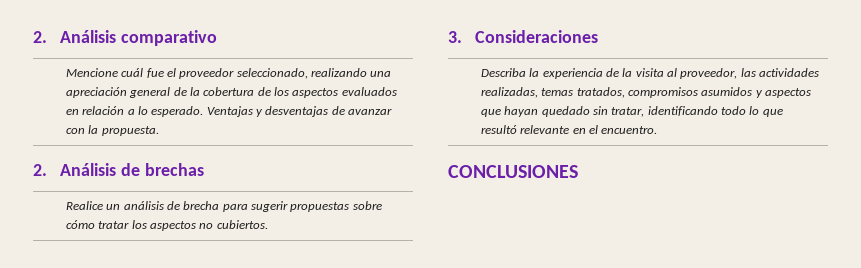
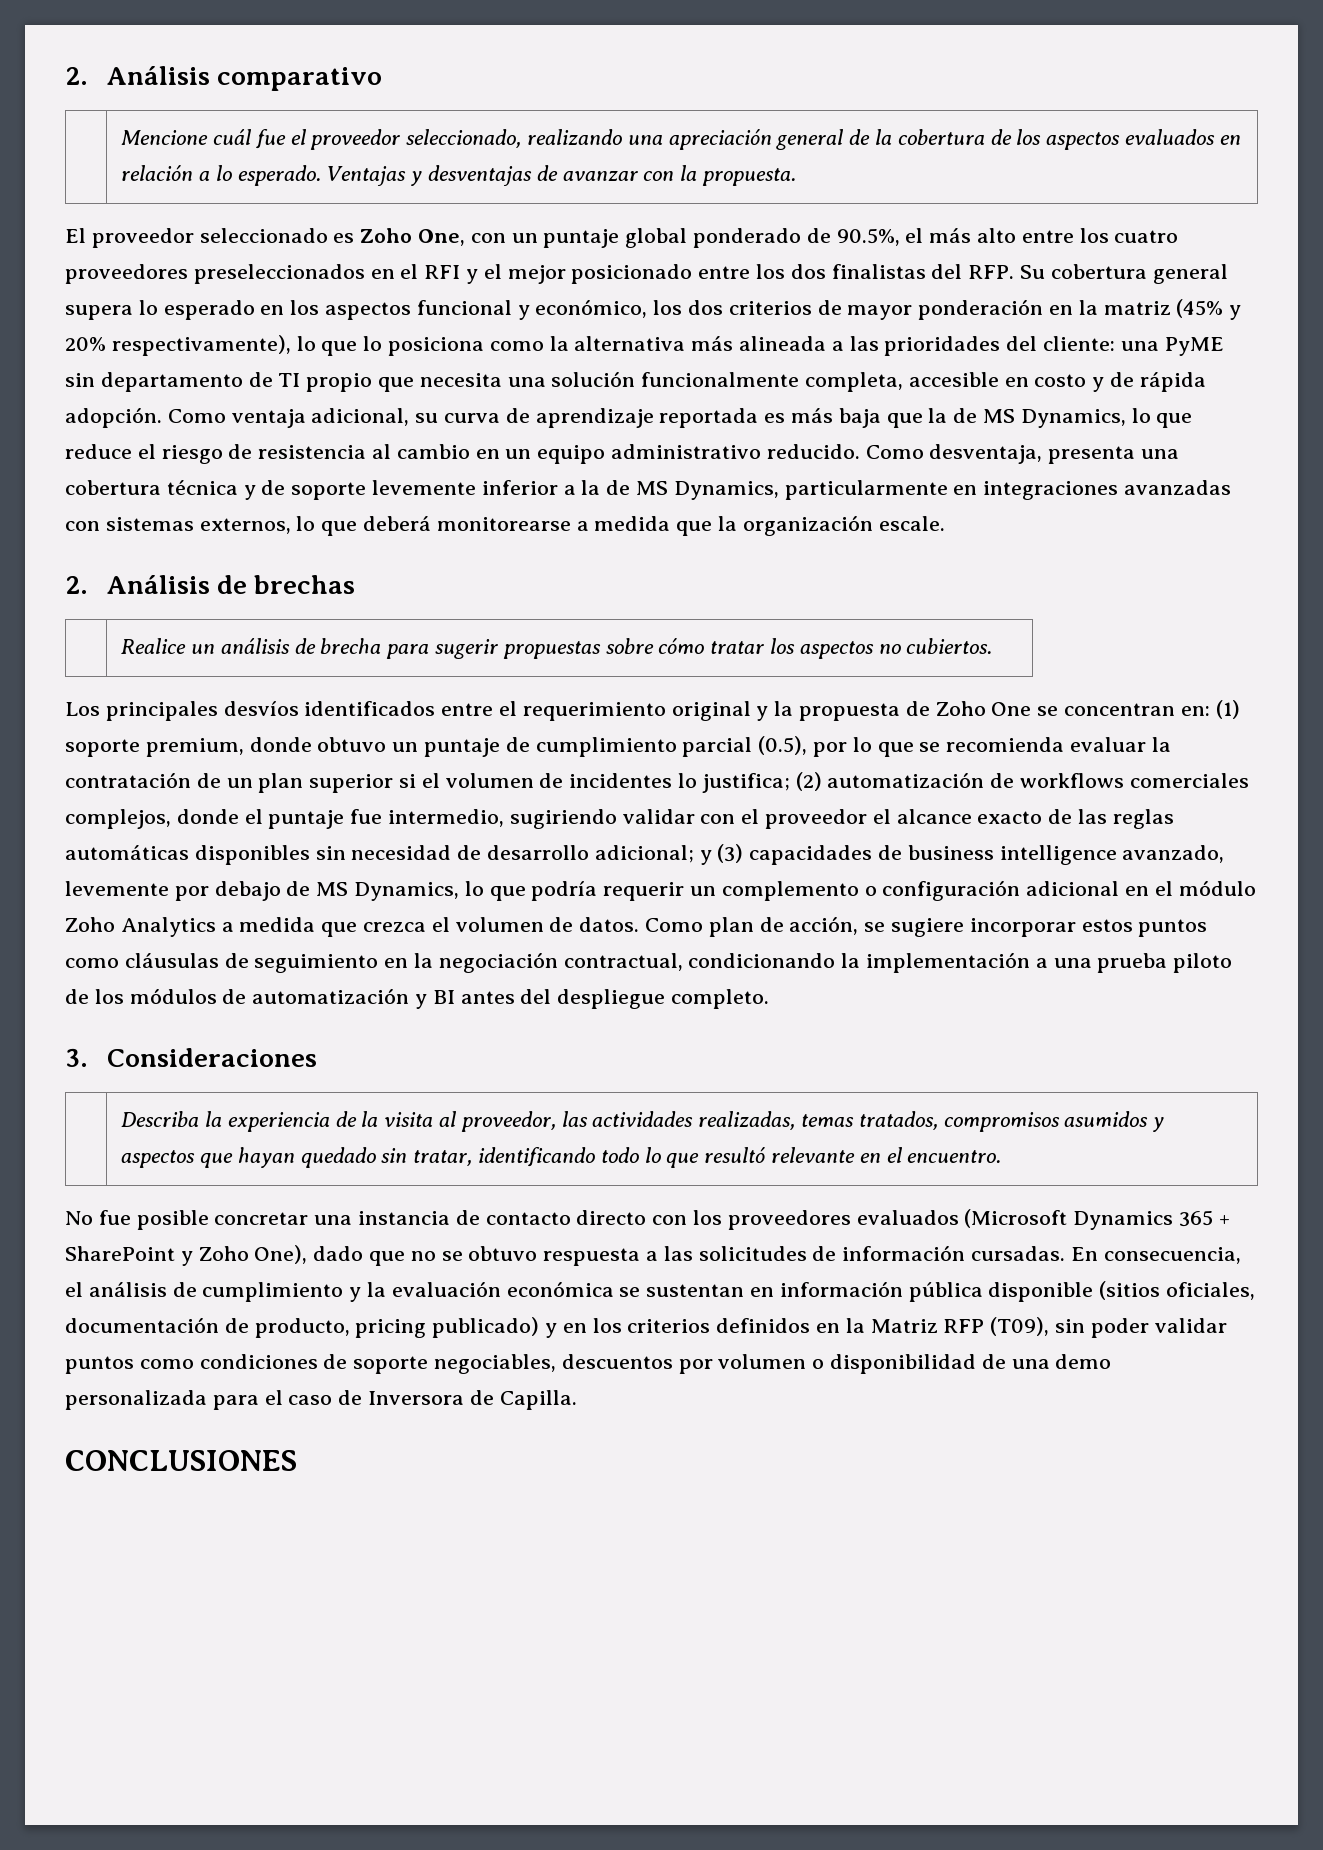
(159, 131) none -> [65,228,1179,248] [65,264,1228,284] [65,299,1242,320] [65,335,1224,356] [65,371,1206,392] [65,407,1193,428] [65,444,1180,464] [65,480,1232,500] [65,515,945,536] // El proveedor seleccionado es Zoho One, con un puntaje global ponderado de 90.5%, el más alto entre los cuatro proveedores preseleccionados en el RFI y el mejor posicionado entre los dos finalistas del RFP. Su cobertura general supera lo esperado en los aspectos funcional y económico, los dos criterios de mayor ponderación en la matriz (45% y 20% respectivamente), lo que lo posiciona como la alternativa más alineada a las prioridades del cliente: una PyME sin departamento de TI propio que necesita una solución funcionalmente completa, accesible en costo y de rápida adopción. Como ventaja adicional, su curva de aprendizaje reportada es más baja que la de MS Dynamics, lo que reduce el riesgo de resistencia al cambio en un equipo administrativo reducido. Como desventaja, presenta una cobertura técnica y de soporte levemente inferior a la de MS Dynamics, particularmente en integraciones avanzadas con sistemas externos, lo que deberá monitorearse a medida que la organización escale.
(268, 224) none -> [65,700,1240,721] [65,736,1171,757] [65,772,1249,793] [65,809,1174,829] [65,844,1225,865] [65,880,1256,901] [65,916,1208,937] [65,952,1233,973] [65,988,770,1009] // Los principales desvíos identificados entre el requerimiento original y la propuesta de Zoho One se concentran en: (1) soporte premium, donde obtuvo un puntaje de cumplimiento parcial (0.5), por lo que se recomienda evaluar la contratación de un plan superior si el volumen de incidentes lo justifica; (2) automatización de workflows comerciales complejos, donde el puntaje fue intermedio, sugiriendo validar con el proveedor el alcance exacto de las reglas automáticas disponibles sin necesidad de desarrollo adicional; y (3) capacidades de business intelligence avanzado, levemente por debajo de MS Dynamics, lo que podría requerir un complemento o configuración adicional en el módulo Zoho Analytics a medida que crezca el volumen de datos. Como plan de acción, se sugiere incorporar estos puntos como cláusulas de seguimiento en la negociación contractual, condicionando la implementación a una prueba piloto de los módulos de automatización y BI antes del despliegue completo.
(658, 130) none -> [65,1209,1230,1230] [65,1245,1241,1266] [65,1281,1256,1302] [65,1317,1227,1338] [65,1354,1112,1374] [65,1390,577,1410] // No fue posible concretar una instancia de contacto directo con los proveedores evaluados (Microsoft Dynamics 365 + SharePoint y Zoho One), dado que no se obtuvo respuesta a las solicitudes de información cursadas. En consecuencia, el análisis de cumplimiento y la evaluación económica se sustentan en información pública disponible (sitios oficiales, documentación de producto, pricing publicado) y en los criterios definidos en la Matriz RFP (T09), sin poder validar puntos como condiciones de soporte negociables, descuentos por volumen o disponibilidad de una demo personalizada para el caso de Inversora de Capilla.

